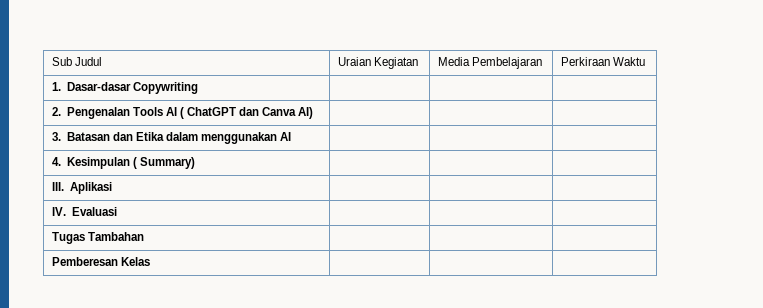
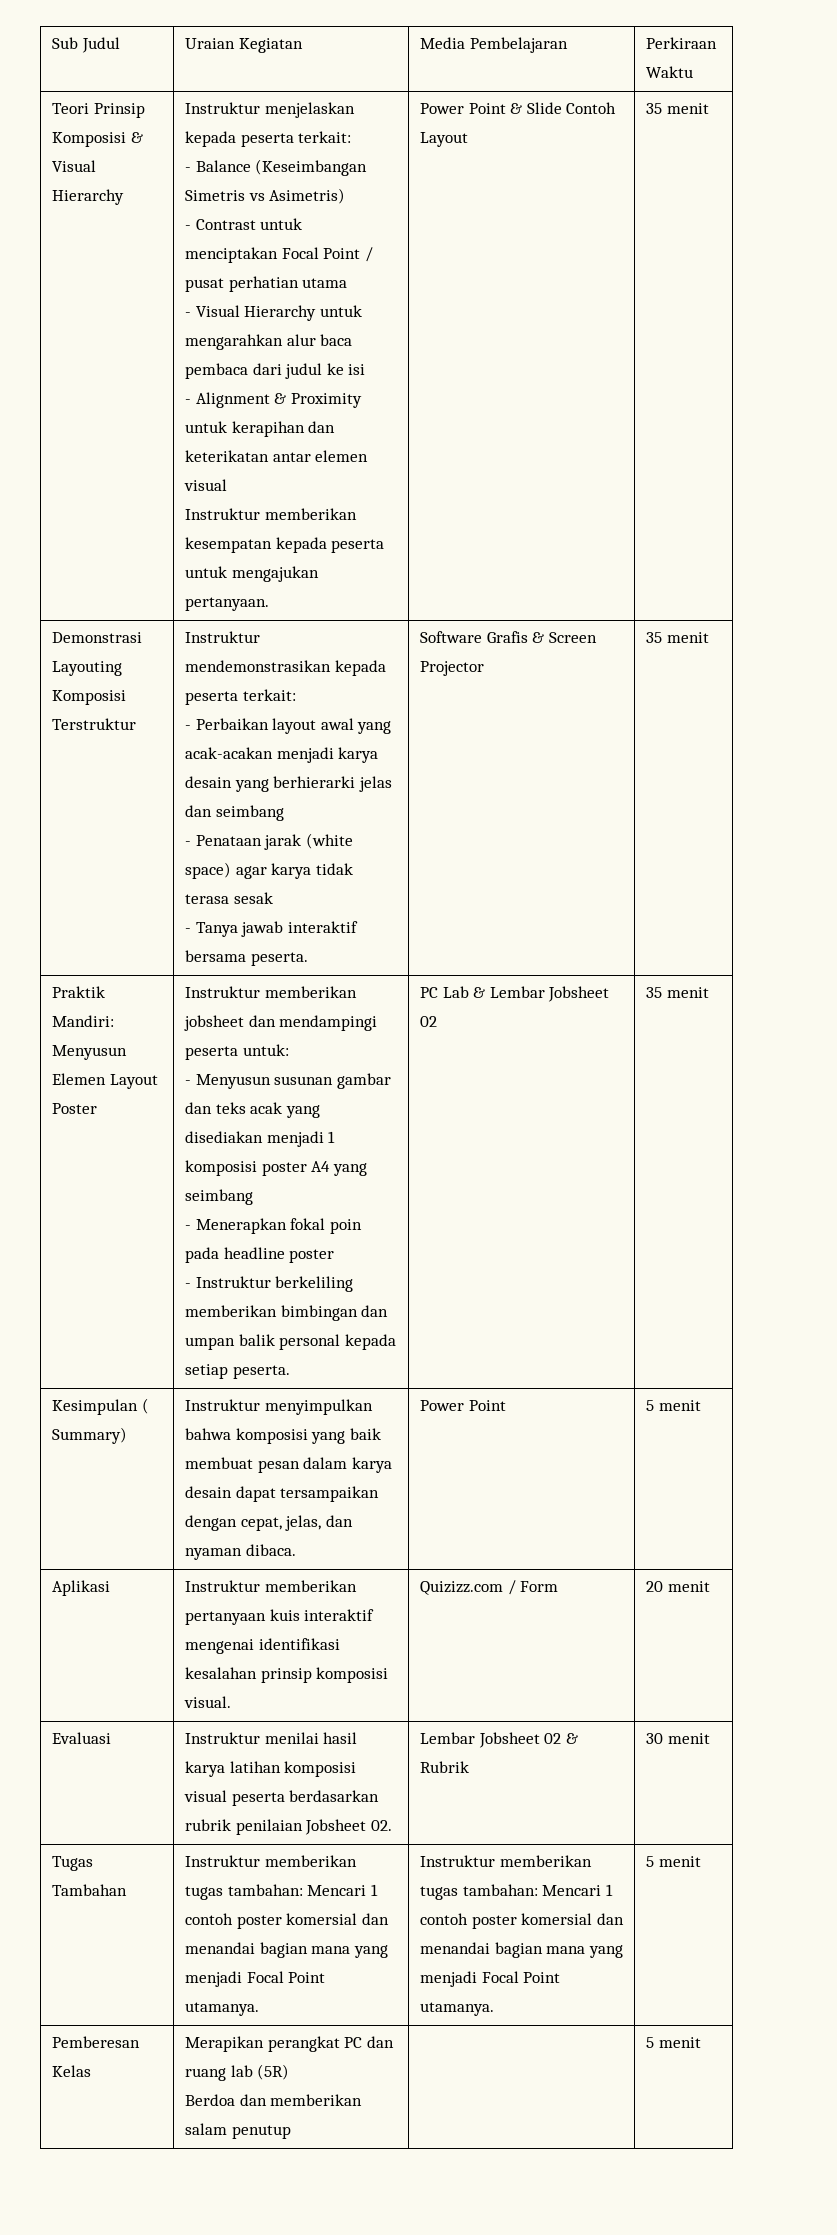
[51,82,198,94] [51,107,314,119] [51,132,292,144] [51,157,195,169] [51,182,112,194] [51,207,117,216] [51,232,144,244] [51,257,150,266] 1. Dasar-dasar Copywriting | | | // 2. Pengenalan Tools AI ( ChatGPT dan Canva AI) | | | // 3. Batasan dan Etika dalam menggunakan AI | | | // 4. Kesimpulan ( Summary) | | | // III. Aplikasi | | | // IV. Evaluasi | | | // Tugas Tambahan | | | // Pemberesan Kelas | | | -> [52,103,145,118] [52,132,143,147] [52,160,97,172] [52,189,125,205] [185,102,355,118] [185,131,352,147] [185,159,368,176] [185,188,346,204] [185,218,303,230] [185,247,373,263] [185,276,348,292] [185,305,362,321] [185,334,353,350] [185,363,366,379] [185,392,362,408] [185,421,336,437] [185,450,369,462] [184,479,228,491] [185,508,357,520] [185,537,385,553] [185,566,319,582] [185,597,270,611] [420,102,617,114] [420,132,469,147] [646,103,709,114] [52,632,143,643] [52,661,123,676] [52,690,127,705] [52,718,137,730] [185,631,261,643] [185,660,386,676] [185,689,296,705] [185,718,392,734] [185,747,379,763] [185,776,392,792] [185,805,284,821] [185,833,353,850] [185,862,353,879] [185,892,273,904] [185,921,358,937] [185,950,308,966] [420,631,597,643] [420,661,485,676] [646,632,709,643] [52,986,106,998] [52,1015,115,1027] [52,1045,128,1060] [52,1073,158,1089] [52,1103,98,1114] [185,986,357,998] [184,1015,378,1031] [185,1044,289,1060] [185,1073,391,1089] [185,1102,320,1118] [185,1131,336,1147] [185,1160,367,1176] [185,1189,254,1205] [185,1218,362,1234] [185,1247,335,1263] [185,1276,354,1292] [185,1305,389,1321] [185,1334,396,1350] [185,1364,290,1379] [420,986,610,1002] [420,1016,438,1027] [646,987,709,998] [52,1398,149,1415] [52,1427,128,1444] [185,1399,373,1415] [185,1428,381,1444] [185,1457,392,1473] [185,1486,380,1502] [185,1515,353,1531] [185,1544,296,1560] [420,1400,506,1411] [646,1400,701,1411] [52,1580,111,1596] [185,1580,357,1592] [185,1609,375,1625] [185,1638,340,1654] [185,1667,389,1683] [184,1696,232,1708] [420,1580,559,1595] [646,1581,710,1592] [52,1732,112,1744] [185,1732,358,1744] [185,1761,357,1777] [184,1790,380,1806] [185,1819,392,1835] [420,1732,578,1748] [420,1761,470,1773] [646,1733,710,1744] [52,1856,94,1871] [52,1884,128,1896] [185,1855,357,1867] [185,1884,378,1900] [185,1913,389,1929] [185,1942,388,1958] [185,1971,326,1987] [185,2002,260,2016] [420,1855,592,1867] [420,1884,613,1900] [420,1913,624,1929] [420,1942,623,1958] [420,1971,561,1987] [420,2002,495,2016] [646,1856,701,1867] [52,2036,141,2048] [52,2065,92,2077] [185,2036,394,2052] [185,2064,290,2081] [185,2094,363,2106] [185,2123,291,2139] [646,2037,701,2048] Teori Prinsip Komposisi & Visual Hierarchy | Instruktur menjelaskan kepada peserta terkait: // - Balance (Keseimbangan Simetris vs Asimetris) // - Contrast untuk menciptakan Focal Point / pusat perhatian utama // - Visual Hierarchy untuk mengarahkan alur baca pembaca dari judul ke isi // - Alignment & Proximity untuk kerapihan dan keterikatan antar elemen visual // Instruktur memberikan kesempatan kepada peserta untuk mengajukan pertanyaan. | Power Point & Slide Contoh Layout | 35 menit // Demonstrasi Layouting Komposisi Terstruktur | Instruktur mendemonstrasikan kepada peserta terkait: // - Perbaikan layout awal yang acak-acakan menjadi karya desain yang berhierarki jelas dan seimbang // - Penataan jarak (white space) agar karya tidak terasa sesak // - Tanya jawab interaktif bersama peserta. | Software Grafis & Screen Projector | 35 menit // Praktik Mandiri: Menyusun Elemen Layout Poster | Instruktur memberikan jobsheet dan mendampingi peserta untuk: // - Menyusun susunan gambar dan teks acak yang disediakan menjadi 1 komposisi poster A4 yang seimbang // - Menerapkan fokal poin pada headline poster // - Instruktur berkeliling memberikan bimbingan dan umpan balik personal kepada setiap peserta. | PC Lab & Lembar Jobsheet 02 | 35 menit // Kesimpulan ( Summary) | Instruktur menyimpulkan bahwa komposisi yang baik membuat pesan dalam karya desain dapat tersampaikan dengan cepat, jelas, dan nyaman dibaca. | Power Point | 5 menit // Aplikasi | Instruktur memberikan pertanyaan kuis interaktif mengenai identifikasi kesalahan prinsip komposisi visual. | Quizizz.com / Form | 20 menit // Evaluasi | Instruktur menilai hasil karya latihan komposisi visual peserta berdasarkan rubrik penilaian Jobsheet 02. | Lembar Jobsheet 02 & Rubrik | 30 menit // Tugas Tambahan | Instruktur memberikan tugas tambahan: Mencari 1 contoh poster komersial dan menandai bagian mana yang menjadi Focal Point utamanya. | Instruktur memberikan tugas tambahan: Mencari 1 contoh poster komersial dan menandai bagian mana yang menjadi Focal Point utamanya. | 5 menit // Pemberesan Kelas | Merapikan perangkat PC dan ruang lab (5R) // Berdoa dan memberikan salam penutup | | 5 menit

